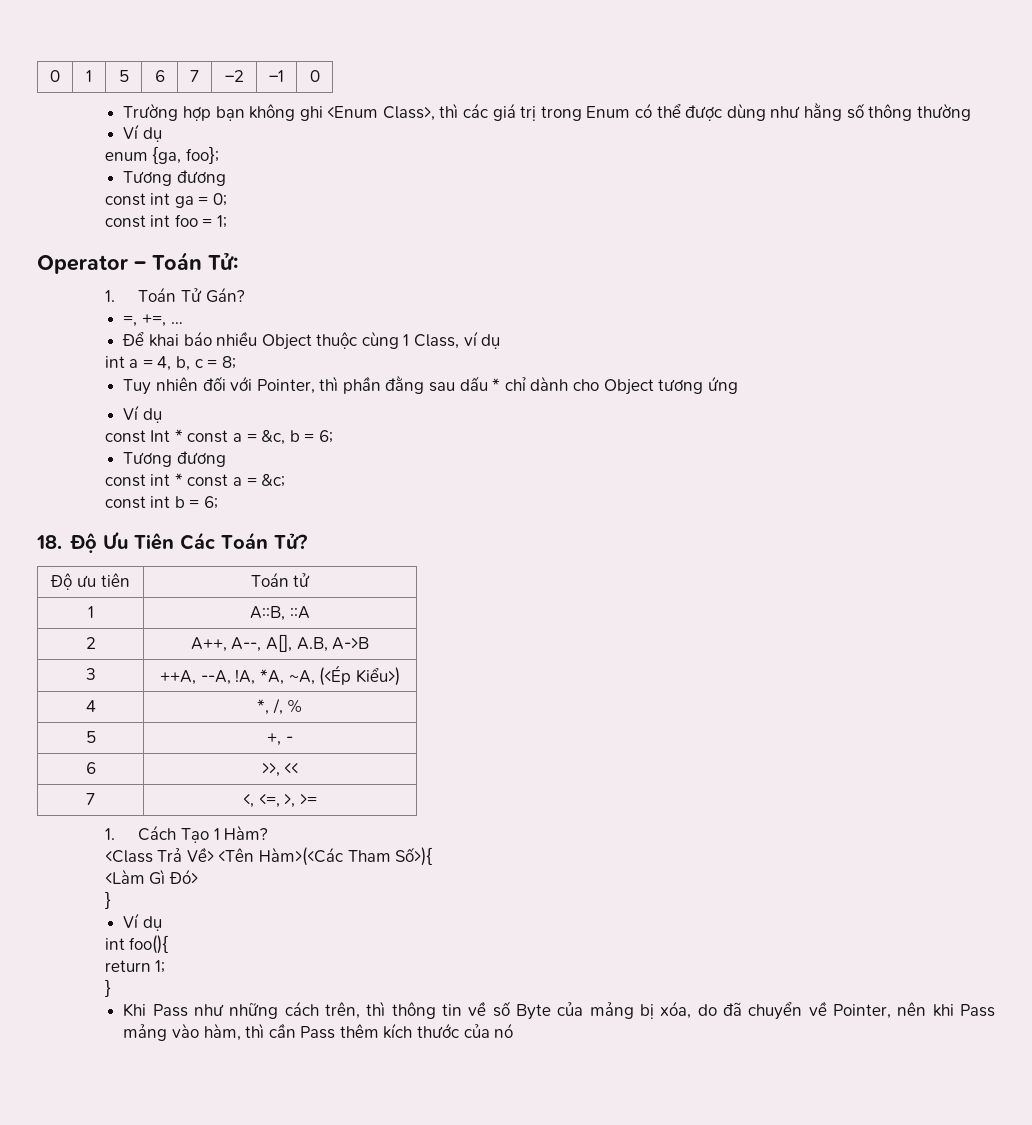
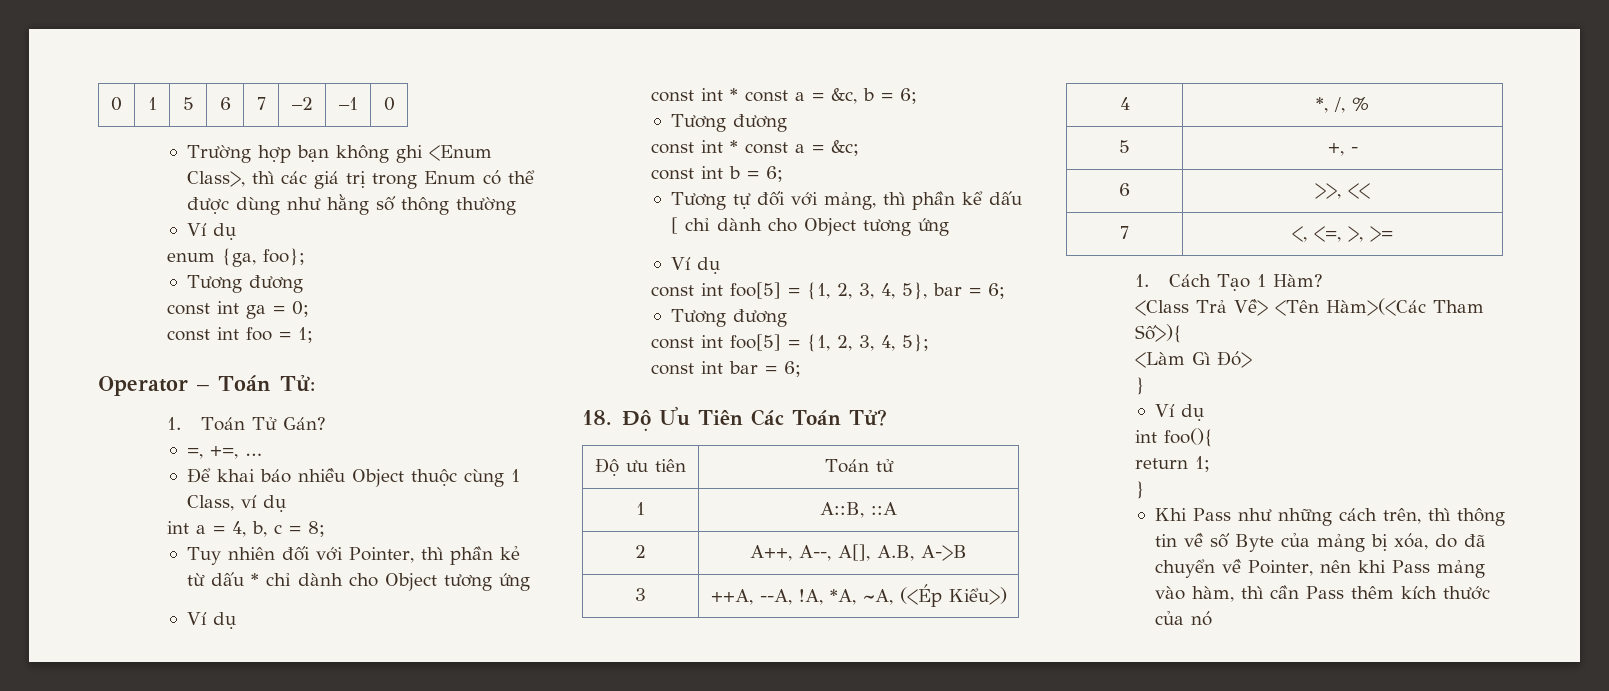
[385,375,456,394] đằng sau -> [500,546,521,560] [187,573,206,586] kẻ từ
[150,430,171,442] Int -> [700,88,723,101] int
(218, 502) none -> [671,191,1023,210] [671,217,950,236] [671,257,721,275] [650,282,1005,300] [671,309,788,327] [650,334,929,352] [650,361,801,377] // Tương tự đối với mảng, thì phần kể dấu [ chỉ dành cho Object tương ứng // Ví dụ // const int foo[5] = {1, 2, 3, 4, 5}, bar = 6; // Tương đương // const int foo[5] = {1, 2, 3, 4, 5}; // const int bar = 6;

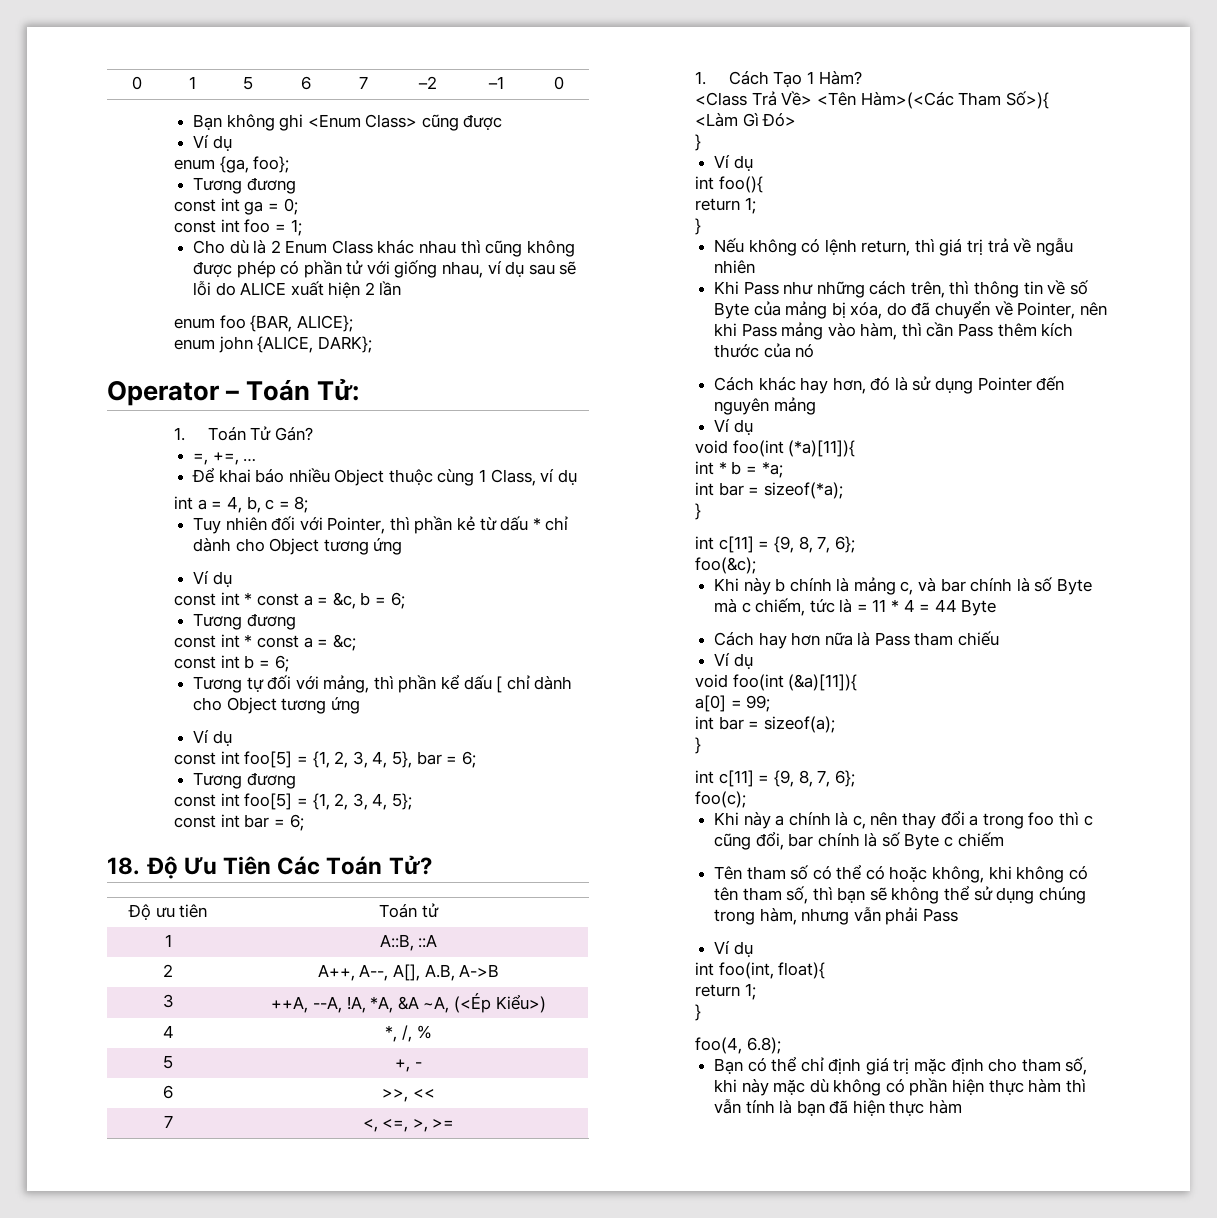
[187,145,493,163] [187,170,536,189] [187,194,517,215] Trường hợp bạn không ghi <Enum Class>, thì các giá trị trong Enum có thể được dùng như hằng số thông thường -> [192,114,503,131] Bạn không ghi <Enum Class> cũng được
(313, 335) none -> [192,240,575,257] [192,260,577,278] [192,281,402,298] [174,315,353,332] [174,336,372,353] // Cho dù là 2 Enum Class khác nhau thì cũng không được phép có phần tử với giống nhau, ví dụ sau sẽ lỗi do ALICE xuất hiện 2 lần // enum foo {BAR, ALICE}; // enum john {ALICE, DARK};
(856, 597) none -> [397,996,419,1010] &A
(1145, 490) none -> [713,238,1073,256] [713,260,755,274] // Nếu không có lệnh return, thì giá trị trả về ngẫu nhiên
(1213, 618) none -> [713,376,1065,394] [713,397,816,415] [713,419,753,435] [695,440,856,457] [695,461,783,478] [695,482,843,499] [695,503,702,520] [695,536,855,553] [695,557,757,574] [713,577,1093,595] [713,598,997,616] [713,631,1000,649] [713,653,753,669] [695,674,858,691] [695,695,771,712] [695,716,835,733] [695,737,702,754] [695,770,855,787] [695,791,747,808] [713,811,1093,829] [713,832,1004,850] [713,865,1088,883] [713,886,1086,904] [713,907,958,925] [713,941,753,957] [695,962,826,979] [695,983,756,1000] [695,1004,702,1021] [695,1037,781,1054] [713,1057,1088,1075] [713,1078,1086,1096] [713,1099,963,1116] // Cách khác hay hơn, đó là sử dụng Pointer đến nguyên mảng // Ví dụ // void foo(int (*a)[11]){ // int * b = *a; // int bar = sizeof(*a); // } // int c[11] = {9, 8, 7, 6}; // foo(&c); // Khi này b chính là mảng c, và bar chính là số Byte mà c chiếm, tức là = 11 * 4 = 44 Byte // Cách hay hơn nữa là Pass tham chiếu // Ví dụ // void foo(int (&a)[11]){ // a[0] = 99; // int bar = sizeof(a); // } // int c[11] = {9, 8, 7, 6}; // foo(c); // Khi này a chính là c, nên thay đổi a trong foo thì c cũng đổi, bar chính là số Byte c chiếm // Tên tham số có thể có hoặc không, khi không có tên tham số, thì bạn sẽ không thể sử dụng chúng trong hàm, nhưng vẫn phải Pass // Ví dụ // int foo(int, float){ // return 1; // } // foo(4, 6.8); // Bạn có thể chỉ định giá trị mặc định cho tham số, khi này mặc dù không có phần hiện thực hàm thì vẫn tính là bạn đã hiện thực hàm

